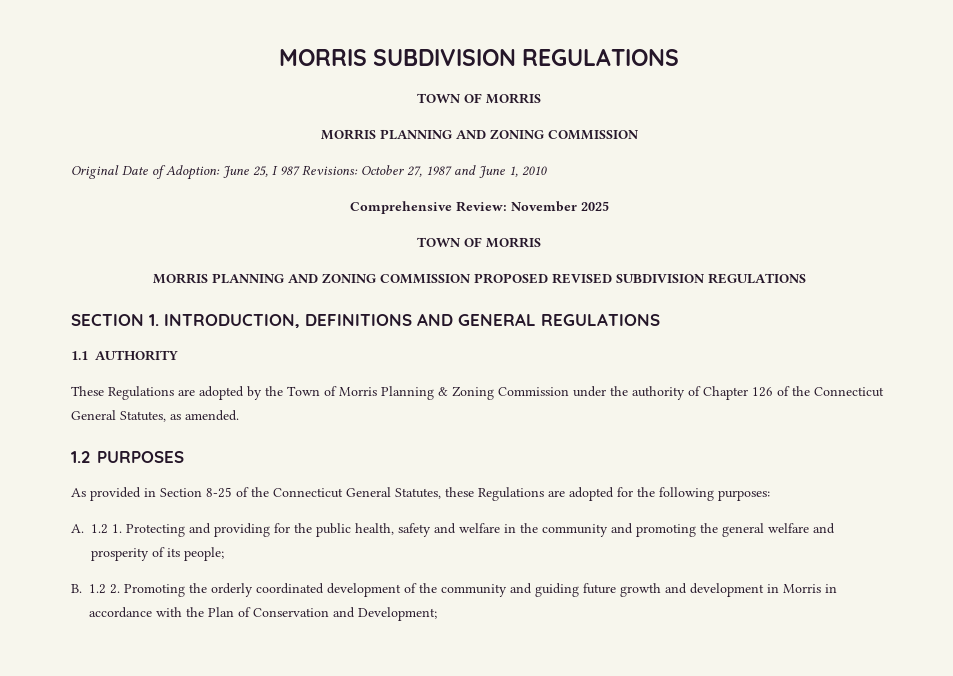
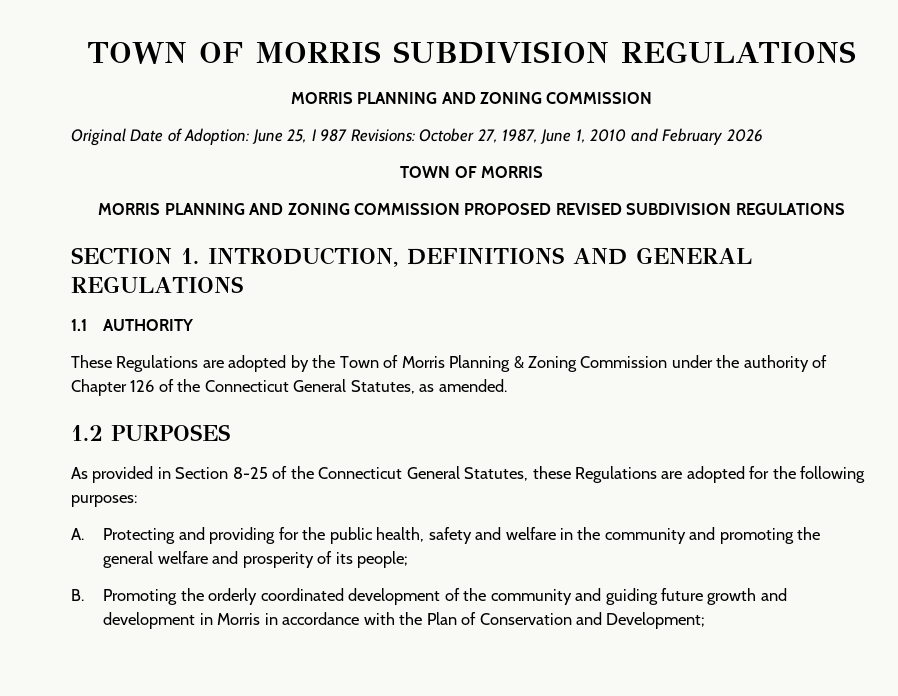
(278, 57) none -> [86,42,243,64] TOWN OF
[417,93,541,104] // TOWN OF MORRIS -> (857, 52) none
[426,165,476,176] 1987 and -> [502,129,539,143] 1987,
[349,201,609,214] // Comprehensive Review: November 2025 -> [630,128,763,145] and February 2026
[91,524,122,534] 1.2 1. -> (84, 534) none
[89,584,120,594] 1.2 2. -> (84, 595) none

